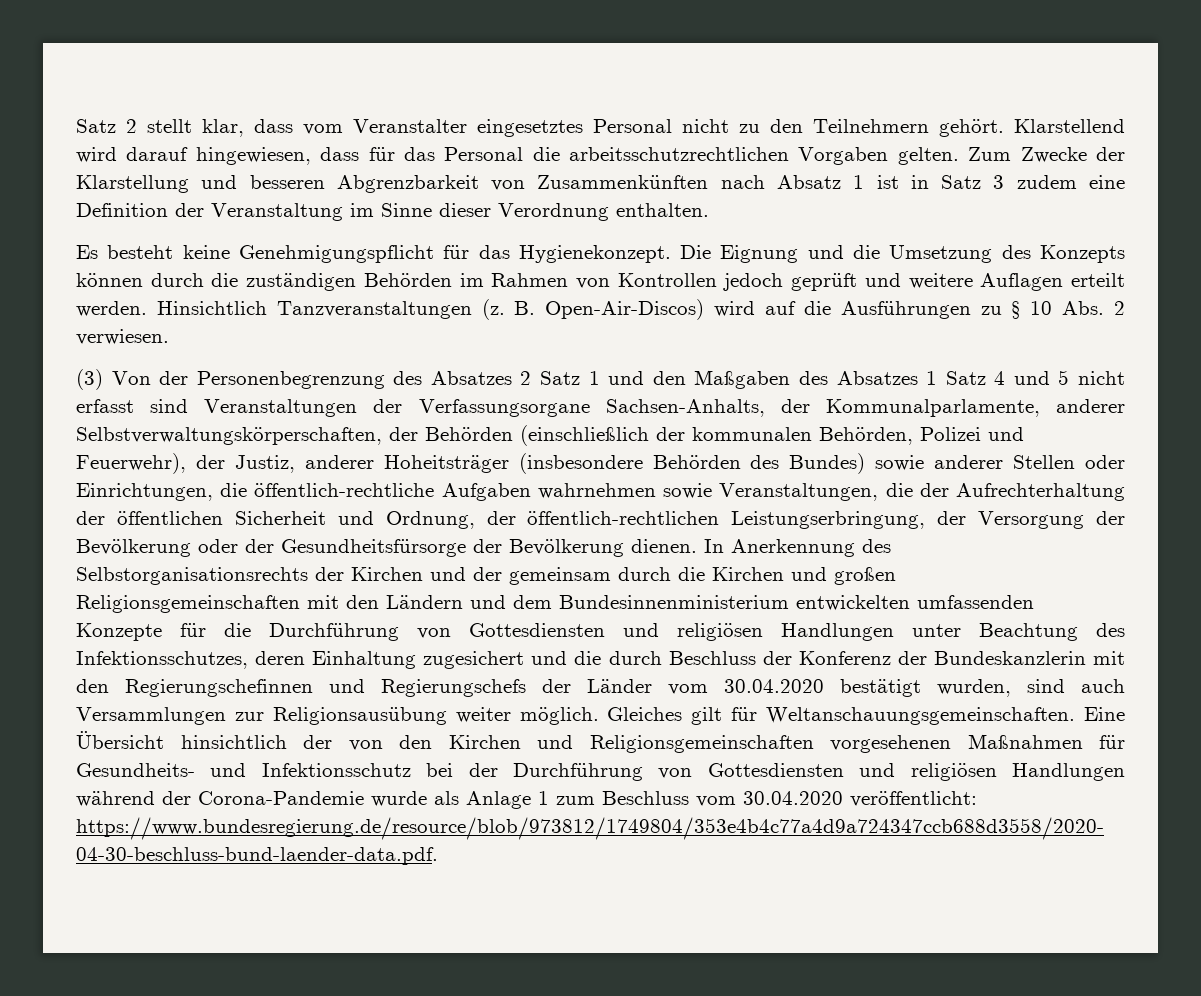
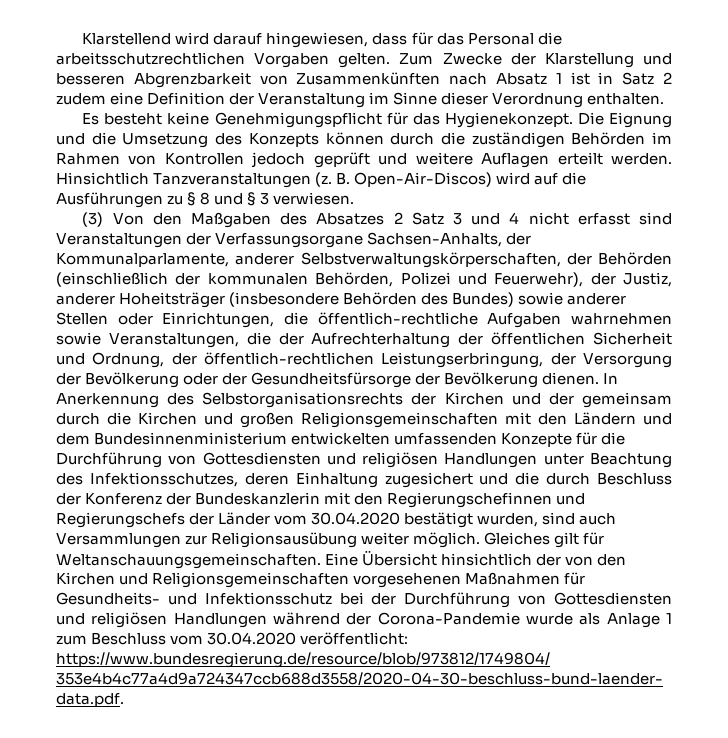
[76,119,1004,137] Satz 2 stellt klar, dass vom Veranstalter eingesetztes Personal nicht zu den Teilnehmern gehört. -> (82, 39) none
[993,175,1005,189] 3 -> [662,72,672,84] 2
[1030,301,1126,315] 10 Abs. 2 -> [200,192,270,206] 8 und § 3
[159,371,385,389] der Personenbegrenzung -> [152,212,271,228] den Maßgaben
[588,370,1070,389] 1 und den Maßgaben des Absatzes 1 Satz 4 und 5 -> [452,212,520,225] 3 und 4

